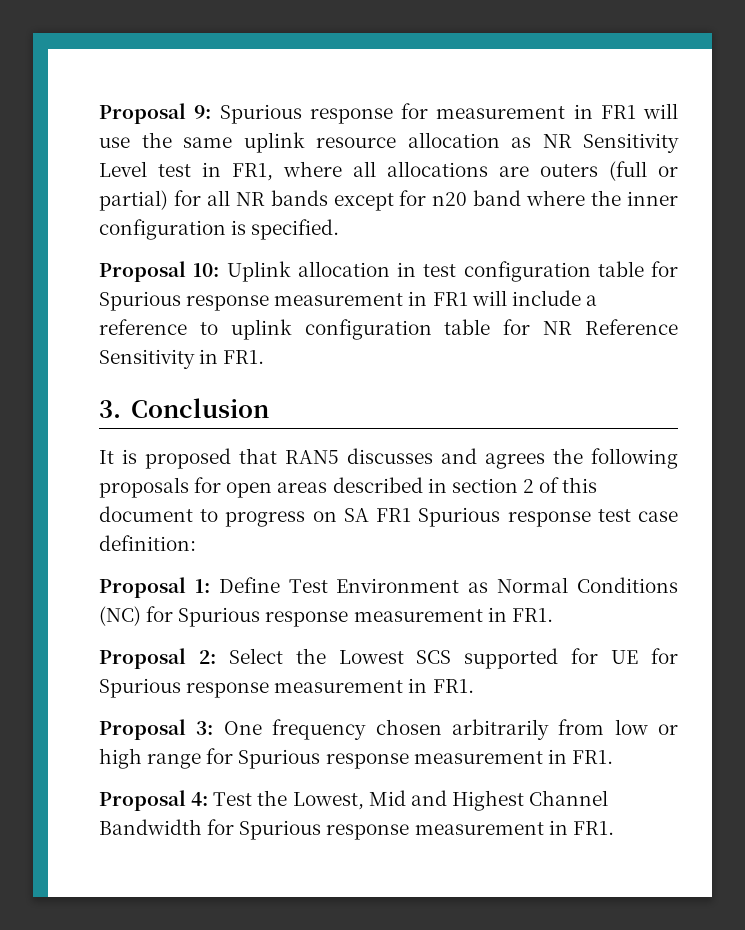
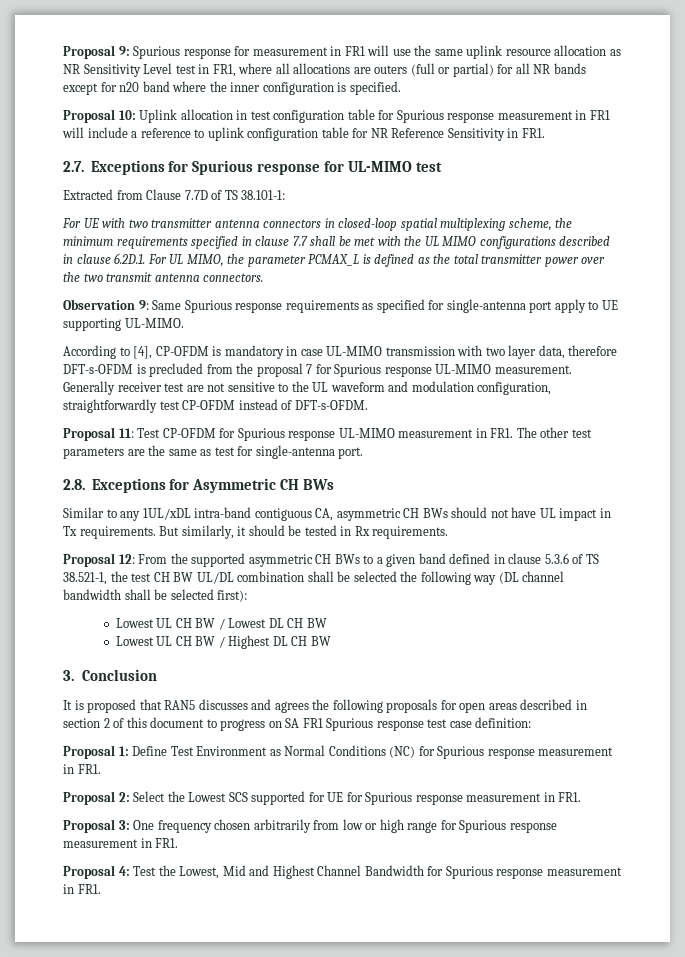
(265, 357) none -> [63,160,442,175] [63,189,286,200] [62,218,573,231] [63,236,611,249] [63,253,606,267] [63,272,264,282] [63,299,618,313] [63,318,184,331] [63,345,618,359] [63,363,572,377] [63,381,552,395] [63,399,368,413] [63,427,592,441] [63,445,364,459] [63,478,335,493] [63,507,611,521] [63,525,449,539] [63,553,599,567] [63,571,565,585] [63,589,248,602] [115,618,327,630] [115,635,331,649] // 2.7. Exceptions for Spurious response for UL-MIMO test // Extracted from Clause 7.7D of TS 38.101-1: // For UE with two transmitter antenna connectors in closed-loop spatial multiplexing scheme, the minimum requirements specified in clause 7.7 shall be met with the UL MIMO configurations described in clause 6.2D.1. For UL MIMO, the parameter PCMAX_L is defined as the total transmitter power over the two transmit antenna connectors. // Observation 9: Same Spurious response requirements as specified for single-antenna port apply to UE supporting UL-MIMO. // According to [4], CP-OFDM is mandatory in case UL-MIMO transmission with two layer data, therefore DFT-s-OFDM is precluded from the proposal 7 for Spurious response UL-MIMO measurement. Generally receiver test are not sensitive to the UL waveform and modulation configuration, straightforwardly test CP-OFDM instead of DFT-s-OFDM. // Proposal 11: Test CP-OFDM for Spurious response UL-MIMO measurement in FR1. The other test parameters are the same as test for single-antenna port. // 2.8. Exceptions for Asymmetric CH BWs // Similar to any 1UL/xDL intra-band contiguous CA, asymmetric CH BWs should not have UL impact in Tx requirements. But similarly, it should be tested in Rx requirements. // Proposal 12: From the supported asymmetric CH BWs to a given band defined in clause 5.3.6 of TS 38.521-1, the test CH BW UL/DL combination shall be selected the following way (DL channel bandwidth shall be selected first): // Lowest UL CH BW / Lowest DL CH BW // Lowest UL CH BW / Highest DL CH BW

